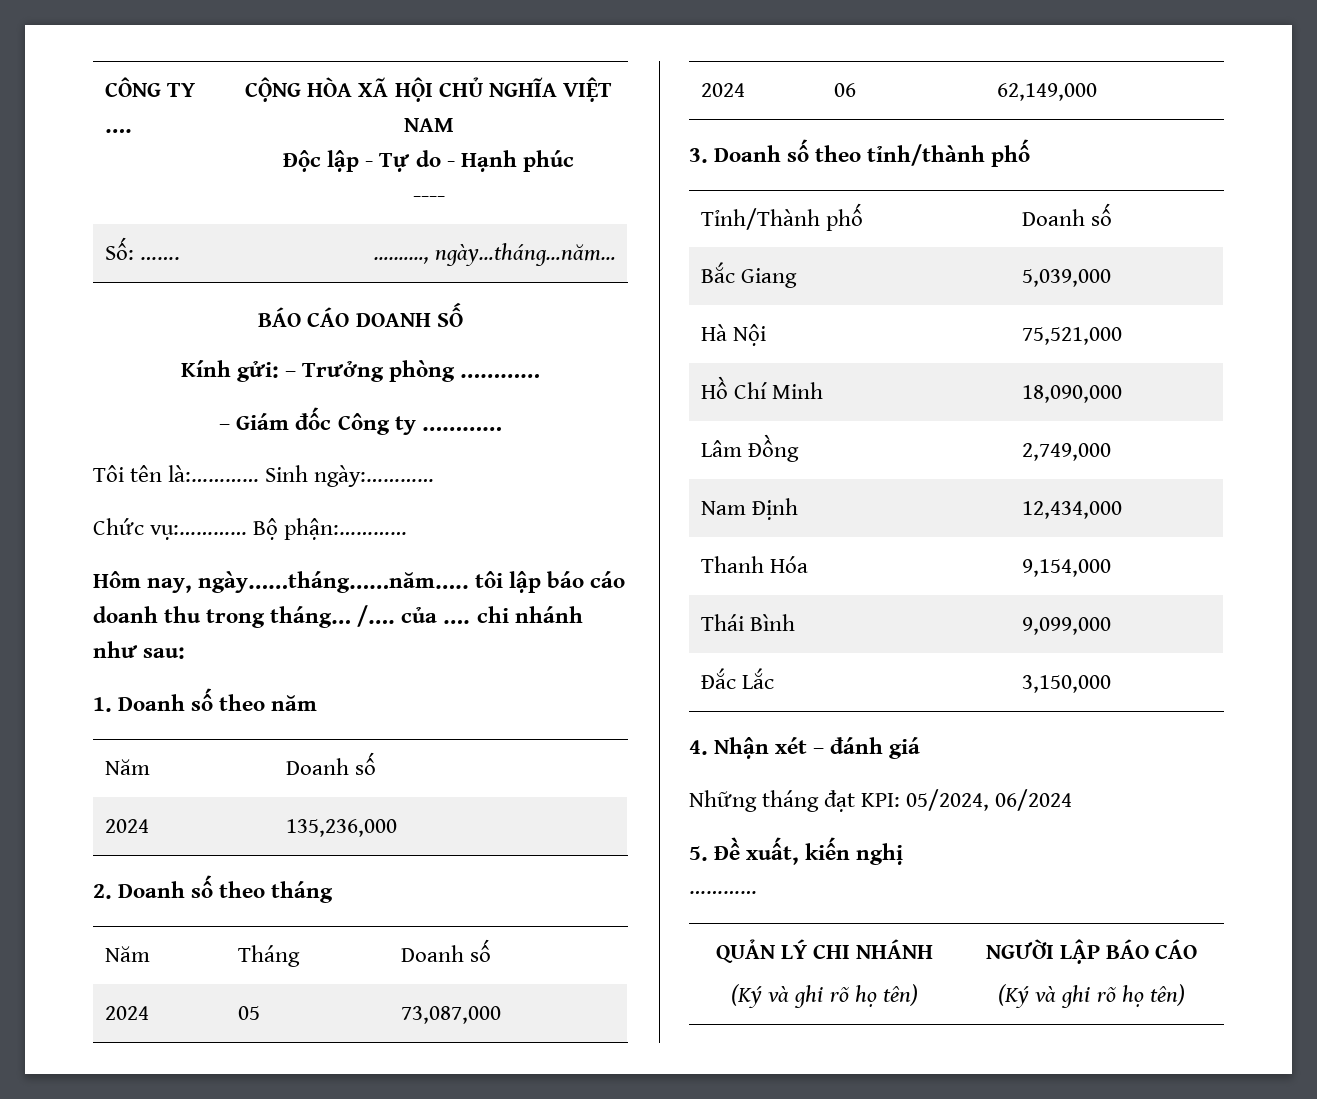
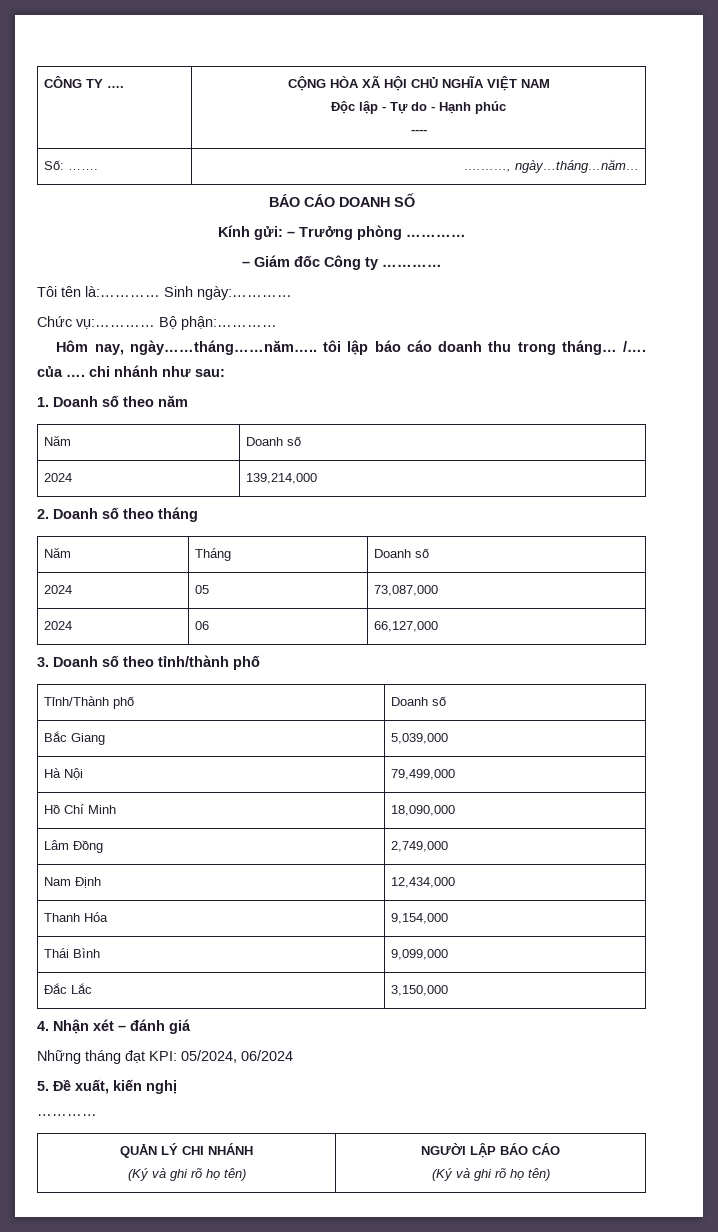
[286,819,398,837] 135,236,000 -> [245,473,317,484] 139,214,000
[997,83,1098,101] 62,149,000 -> [373,621,438,632] 66,127,000
[1022,327,1123,345] 75,521,000 -> [390,769,455,780] 79,499,000

